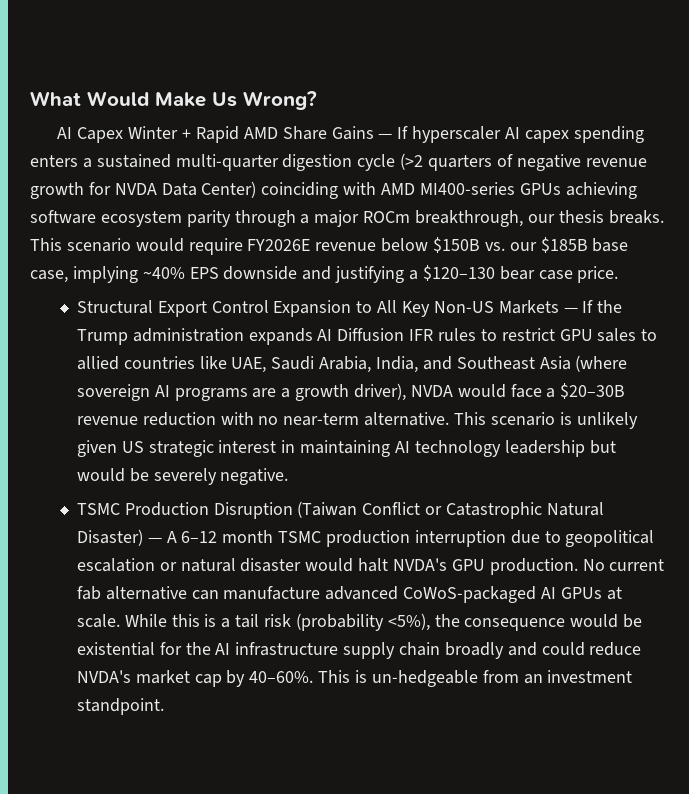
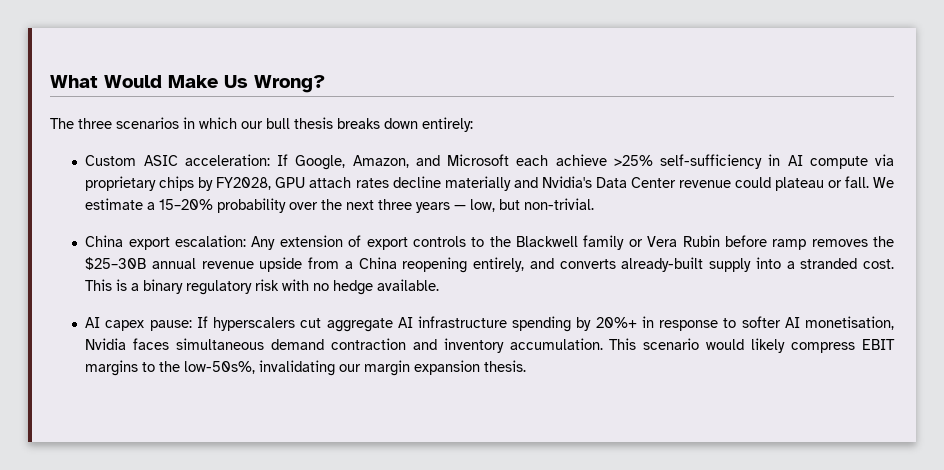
[57,126,644,143] [30,153,647,171] [30,181,637,199] [30,210,664,227] [30,237,629,255] [30,265,619,283] [76,300,623,317] [76,328,658,345] [76,355,628,373] [76,383,626,401] [76,412,638,429] [76,440,616,457] [76,468,289,485] [76,501,604,519] [76,529,655,547] [76,558,665,575] [76,586,622,603] [76,613,643,631] [76,642,642,659] [76,670,633,687] [76,698,164,715] AI Capex Winter + Rapid AMD Share Gains — If hyperscaler AI capex spending enters a sustained multi-quarter digestion cycle (>2 quarters of negative revenue growth for NVDA Data Center) coinciding with AMD MI400-series GPUs achieving software ecosystem parity through a major ROCm breakthrough, our thesis breaks. This scenario would require FY2026E revenue below $150B vs. our $185B base case, implying ~40% EPS downside and justifying a $120–130 bear case price. // Structural Export Control Expansion to All Key Non-US Markets — If the Trump administration expands AI Diffusion IFR rules to restrict GPU sales to allied countries like UAE, Saudi Arabia, India, and Southeast Asia (where sovereign AI programs are a growth driver), NVDA would face a $20–30B revenue reduction with no near-term alternative. This scenario is unlikely given US strategic interest in maintaining AI technology leadership but would be severely negative. // TSMC Production Disruption (Taiwan Conflict or Catastrophic Natural Disaster) — A 6–12 month TSMC production interruption due to geopolitical escalation or natural disaster would halt NVDA's GPU production. No current fab alternative can manufacture advanced CoWoS-packaged AI GPUs at scale. While this is a tail risk (probability <5%), the consequence would be existential for the AI infrastructure supply chain broadly and could reduce NVDA's market cap by 40–60%. This is un-hedgeable from an investment standpoint. -> [50,117,473,132] [85,154,894,170] [85,176,895,191] [85,198,595,213] [85,235,894,250] [85,257,895,273] [85,279,440,295] [85,316,894,332] [85,338,895,353] [85,360,527,376] The three scenarios in which our bull thesis breaks down entirely: // Custom ASIC acceleration: If Google, Amazon, and Microsoft each achieve >25% self-sufficiency in AI compute via proprietary chips by FY2028, GPU attach rates decline materially and Nvidia's Data Center revenue could plateau or fall. We estimate a 15–20% probability over the next three years — low, but non-trivial. // China export escalation: Any extension of export controls to the Blackwell family or Vera Rubin before ramp removes the $25–30B annual revenue upside from a China reopening entirely, and converts already-built supply into a stranded cost. This is a binary regulatory risk with no hedge available. // AI capex pause: If hyperscalers cut aggregate AI infrastructure spending by 20%+ in response to softer AI monetisation, Nvidia faces simultaneous demand contraction and inventory accumulation. This scenario would likely compress EBIT margins to the low-50s%, invalidating our margin expansion thesis.

